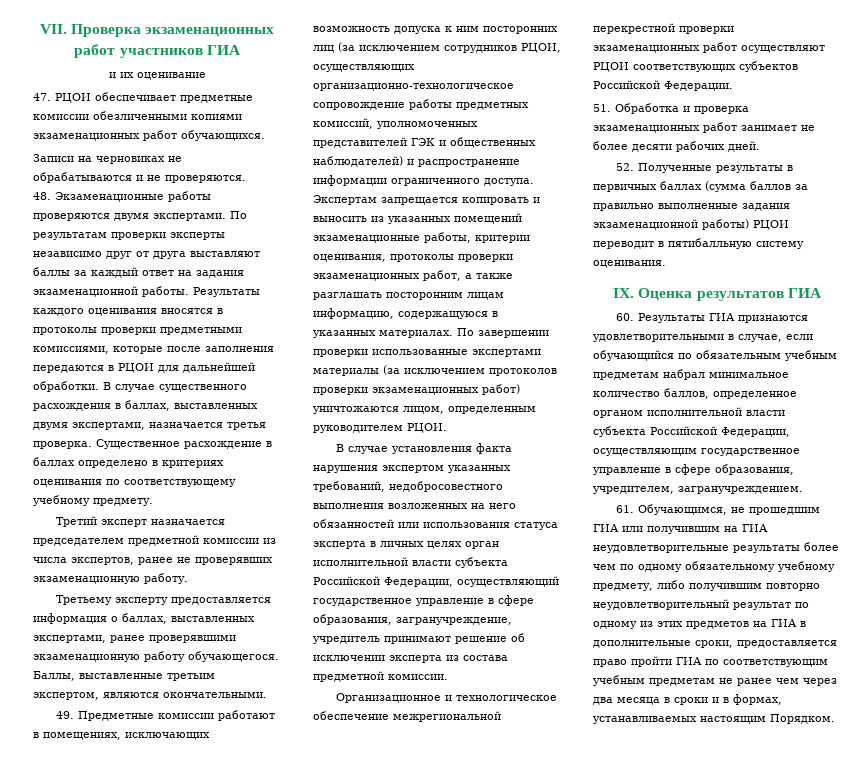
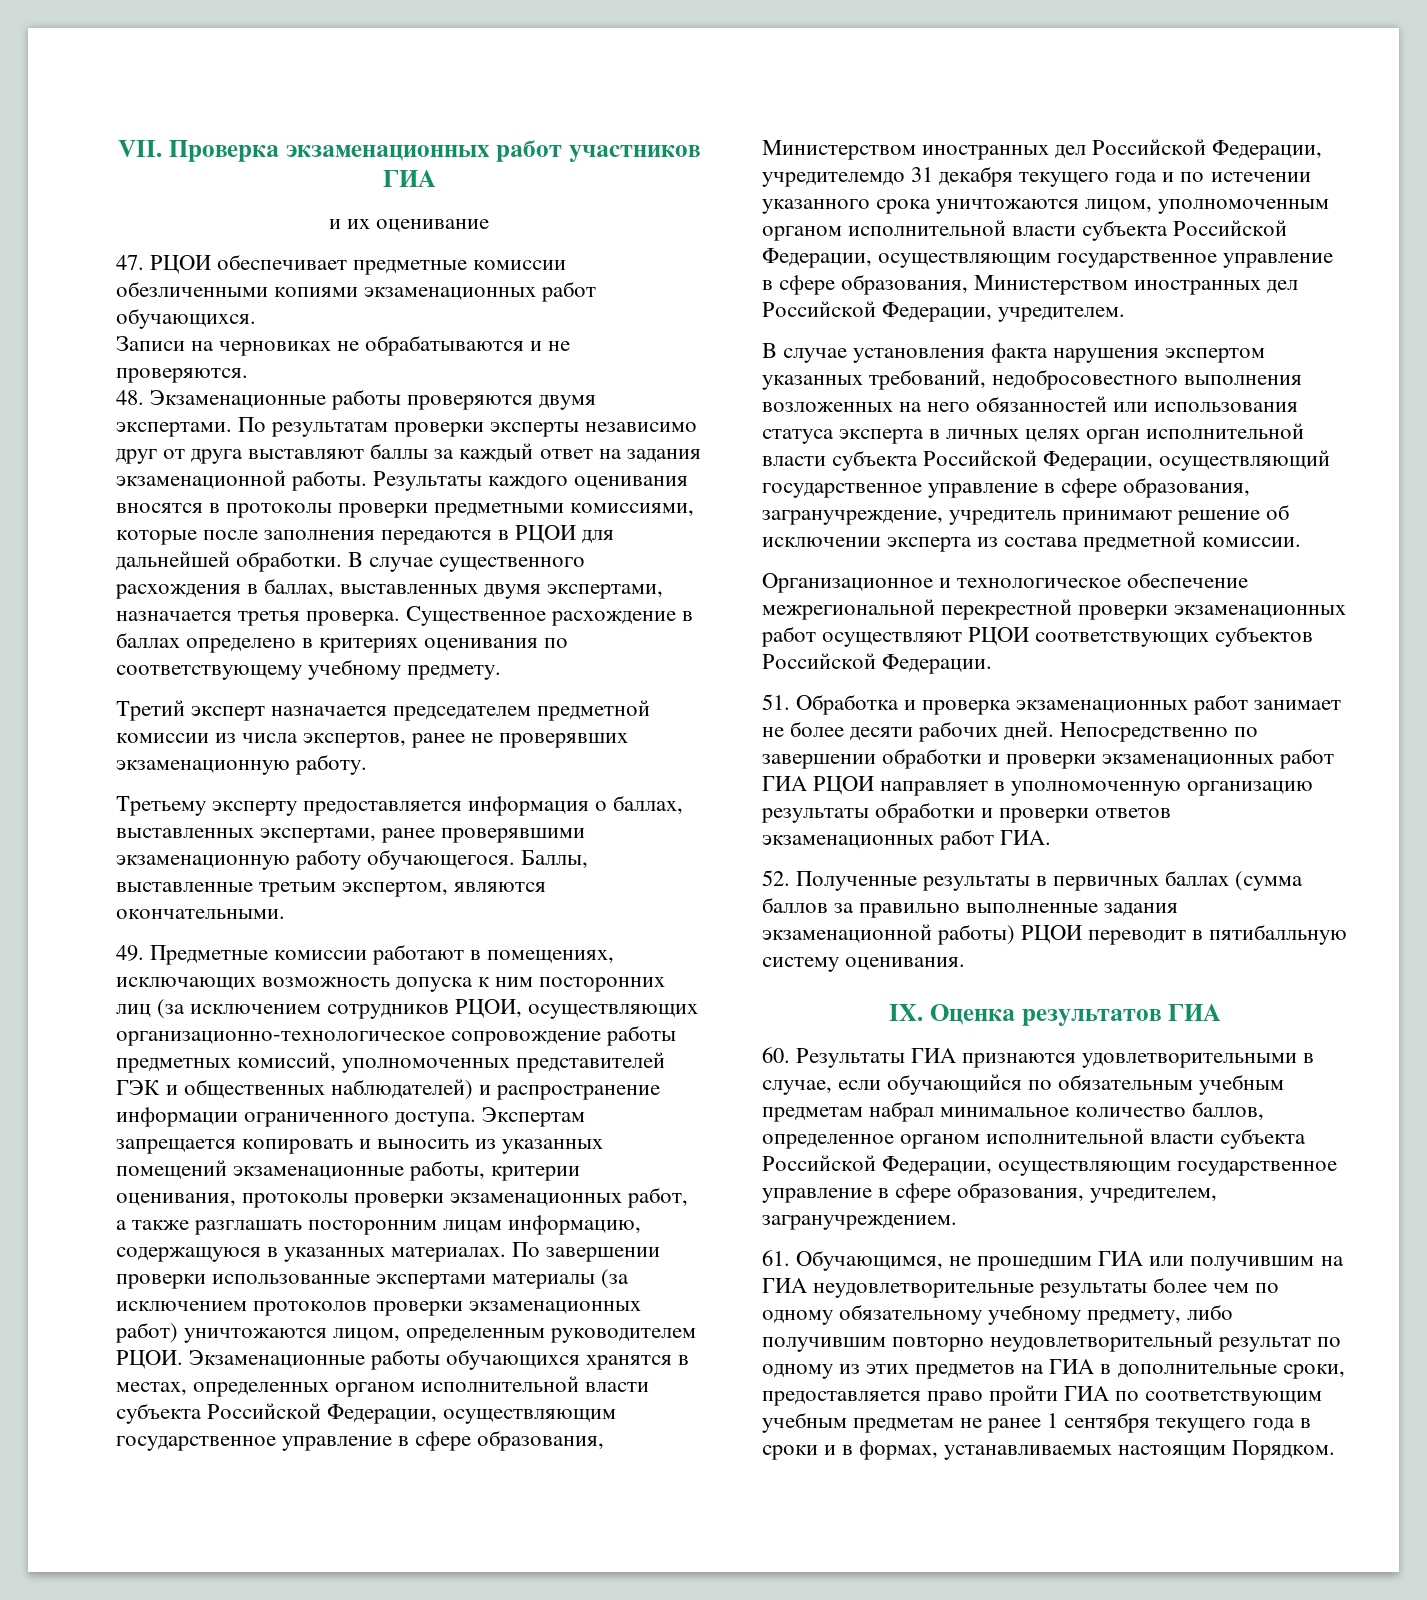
(447, 428) none -> [189,1349,690,1370] [116,1376,650,1397] [116,1403,617,1424] [116,1430,605,1451] [762,139,1323,160] [762,166,1311,187] [762,199,1330,214] [762,220,1288,241] [762,248,1334,268] [762,274,1299,295] [762,301,1126,322] Экзаменационные работы обучающихся хранятся в местах, определенных органом исполнительной власти субъекта Российской Федерации, осуществляющим государственное управление в сфере образования, Министерством иностранных дел Российской Федерации, учредителемдо 31 декабря текущего года и по истечении указанного срока уничтожаются лицом, уполномоченным органом исполнительной власти субъекта Российской Федерации, осуществляющим государственное управление в сфере образования, Министерством иностранных дел Российской Федерации, учредителем.
(760, 146) none -> [1060,722,1259,742] [762,748,1335,769] [762,776,1314,796] [761,802,1172,823] [762,829,1052,850] Непосредственно по завершении обработки и проверки экзаменационных работ ГИА РЦОИ направляет в уполномоченную организацию результаты обработки и проверки ответов экзаменационных работ ГИА.
[776,678,837,686] [593,697,660,705] чем через два месяца -> [1047,1412,1295,1433] 1 сентября текущего года

